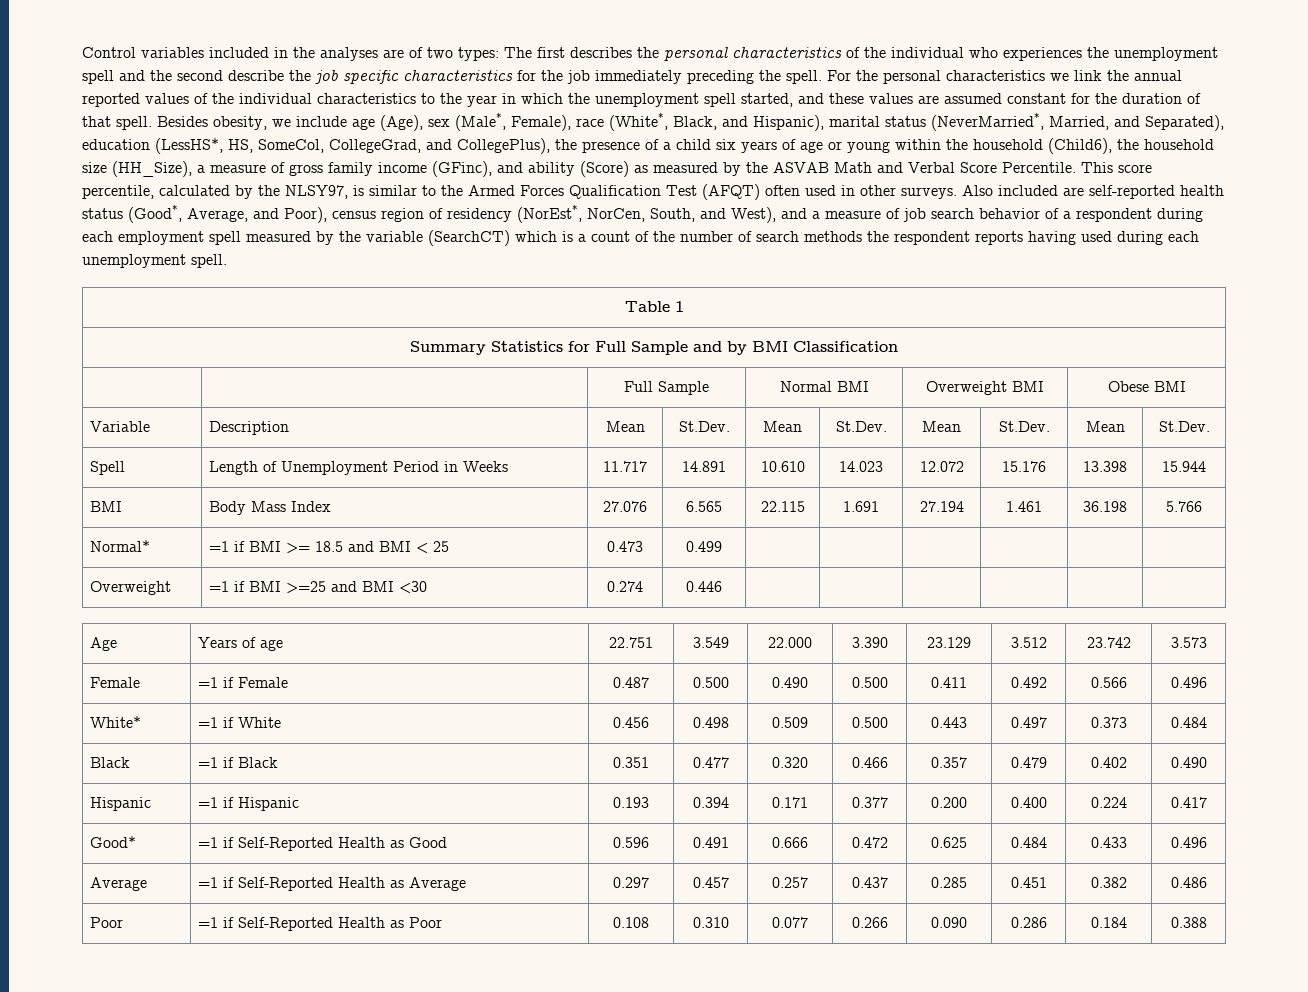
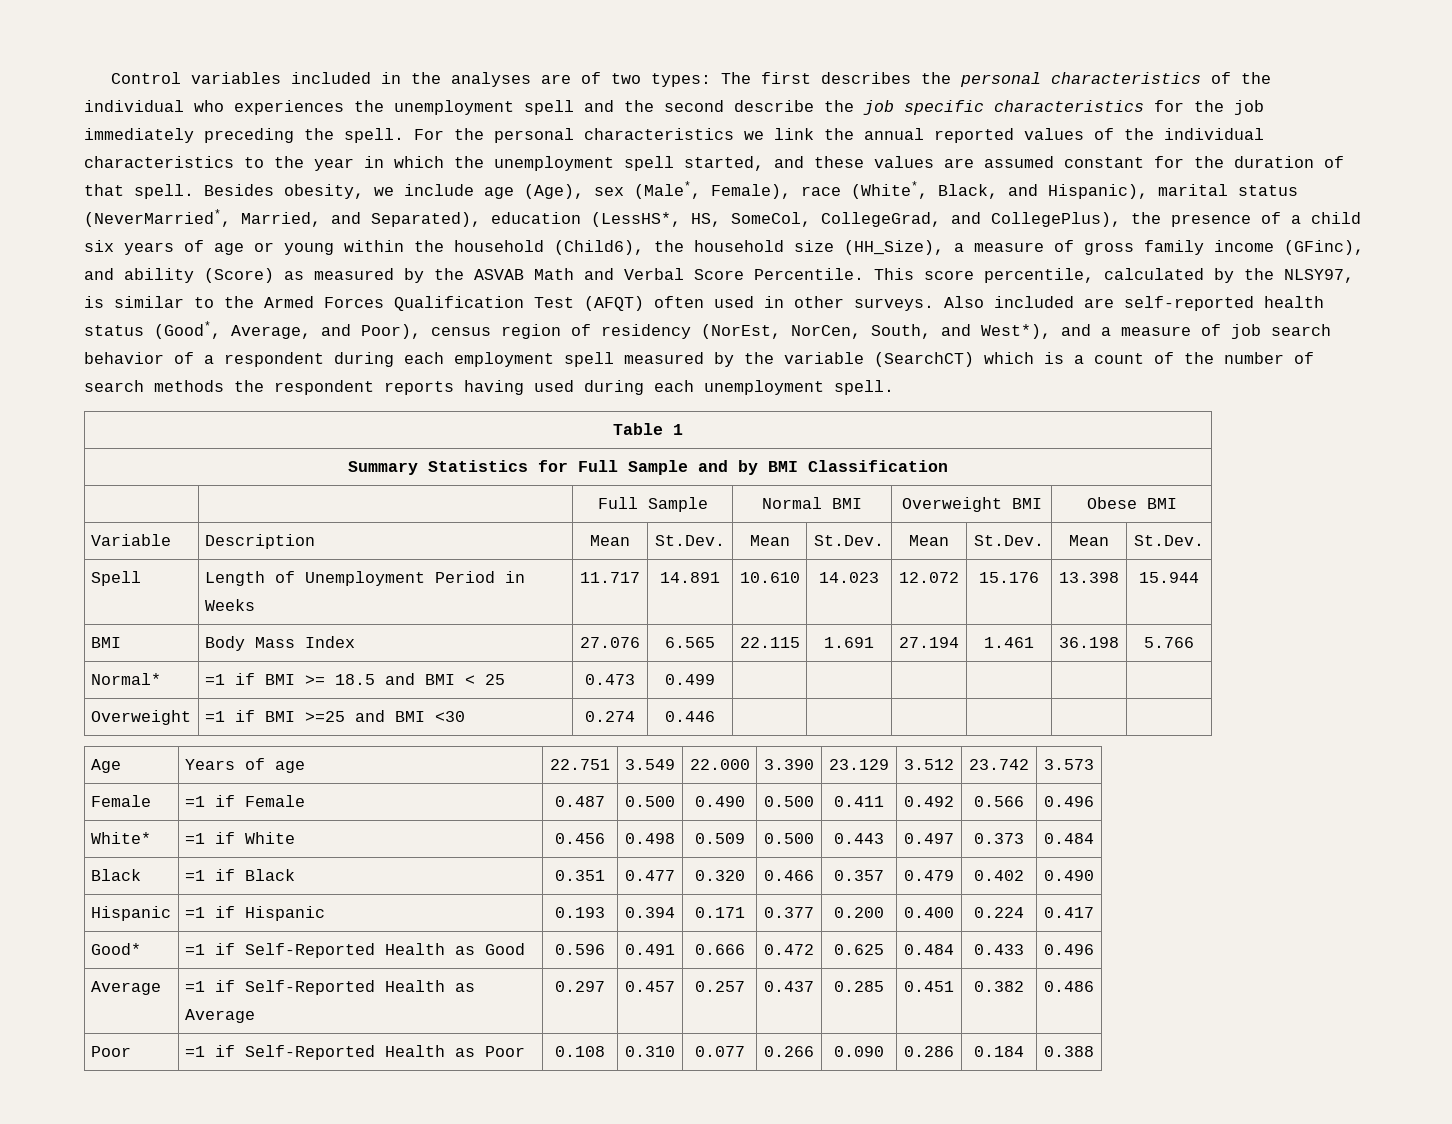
[517,204,582,223] (NorEst*, -> [701,324,781,339] (NorEst,
[731,207,776,223] West), -> [981,324,1051,339] West*),

